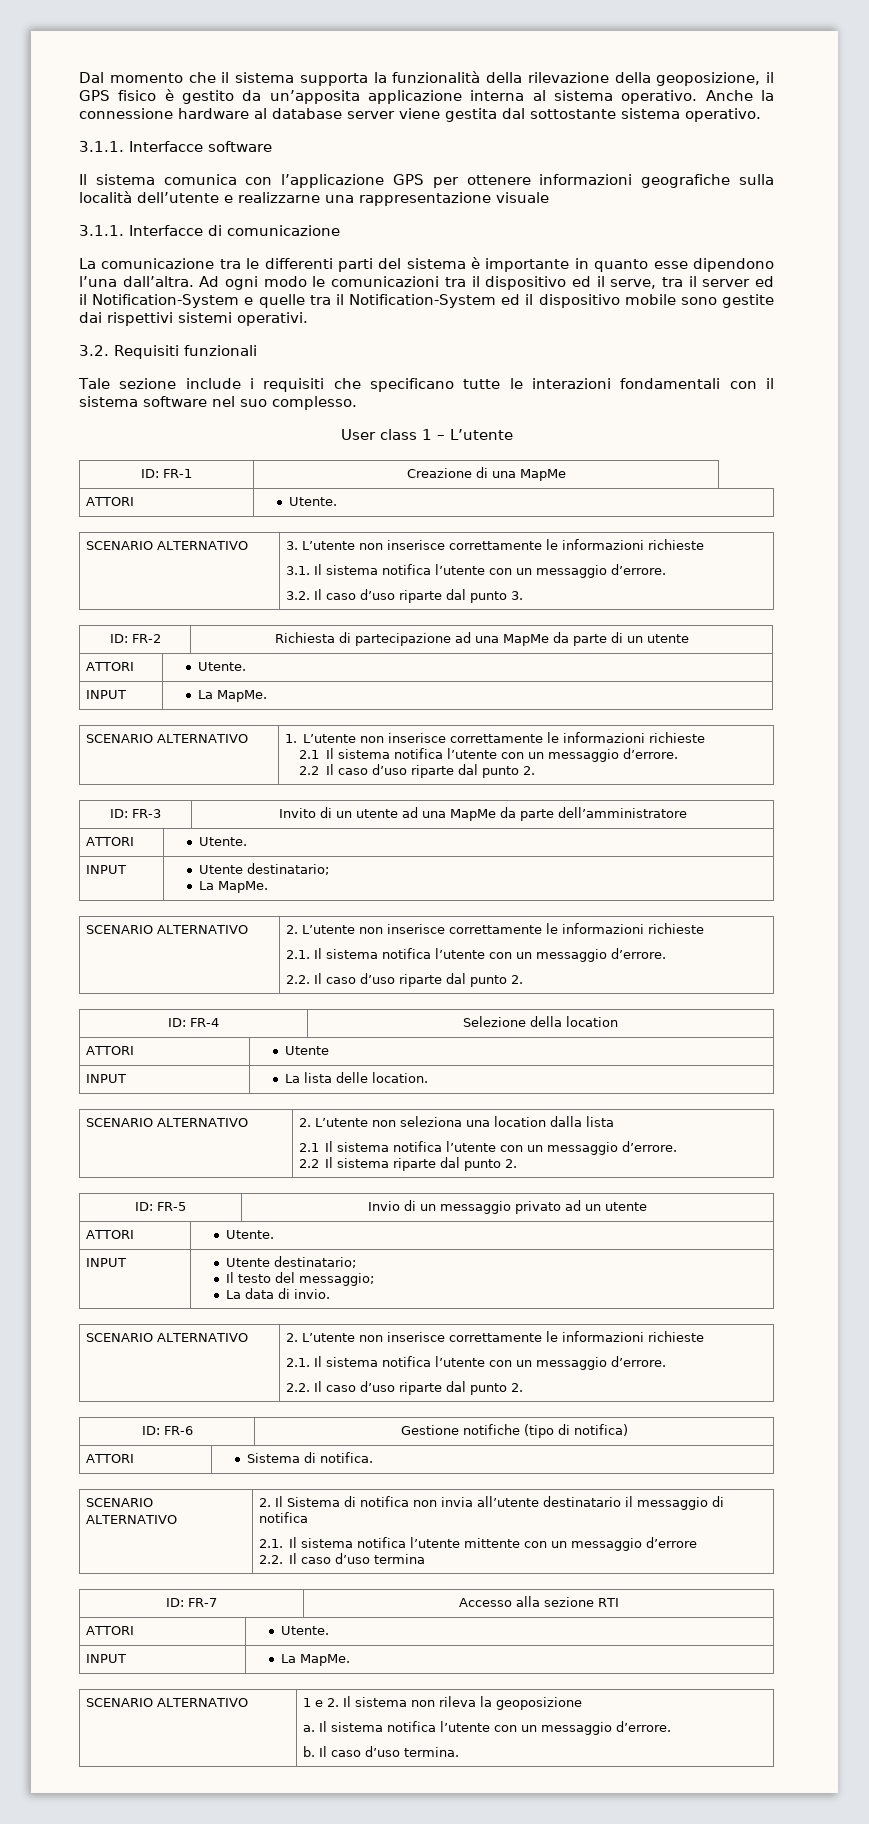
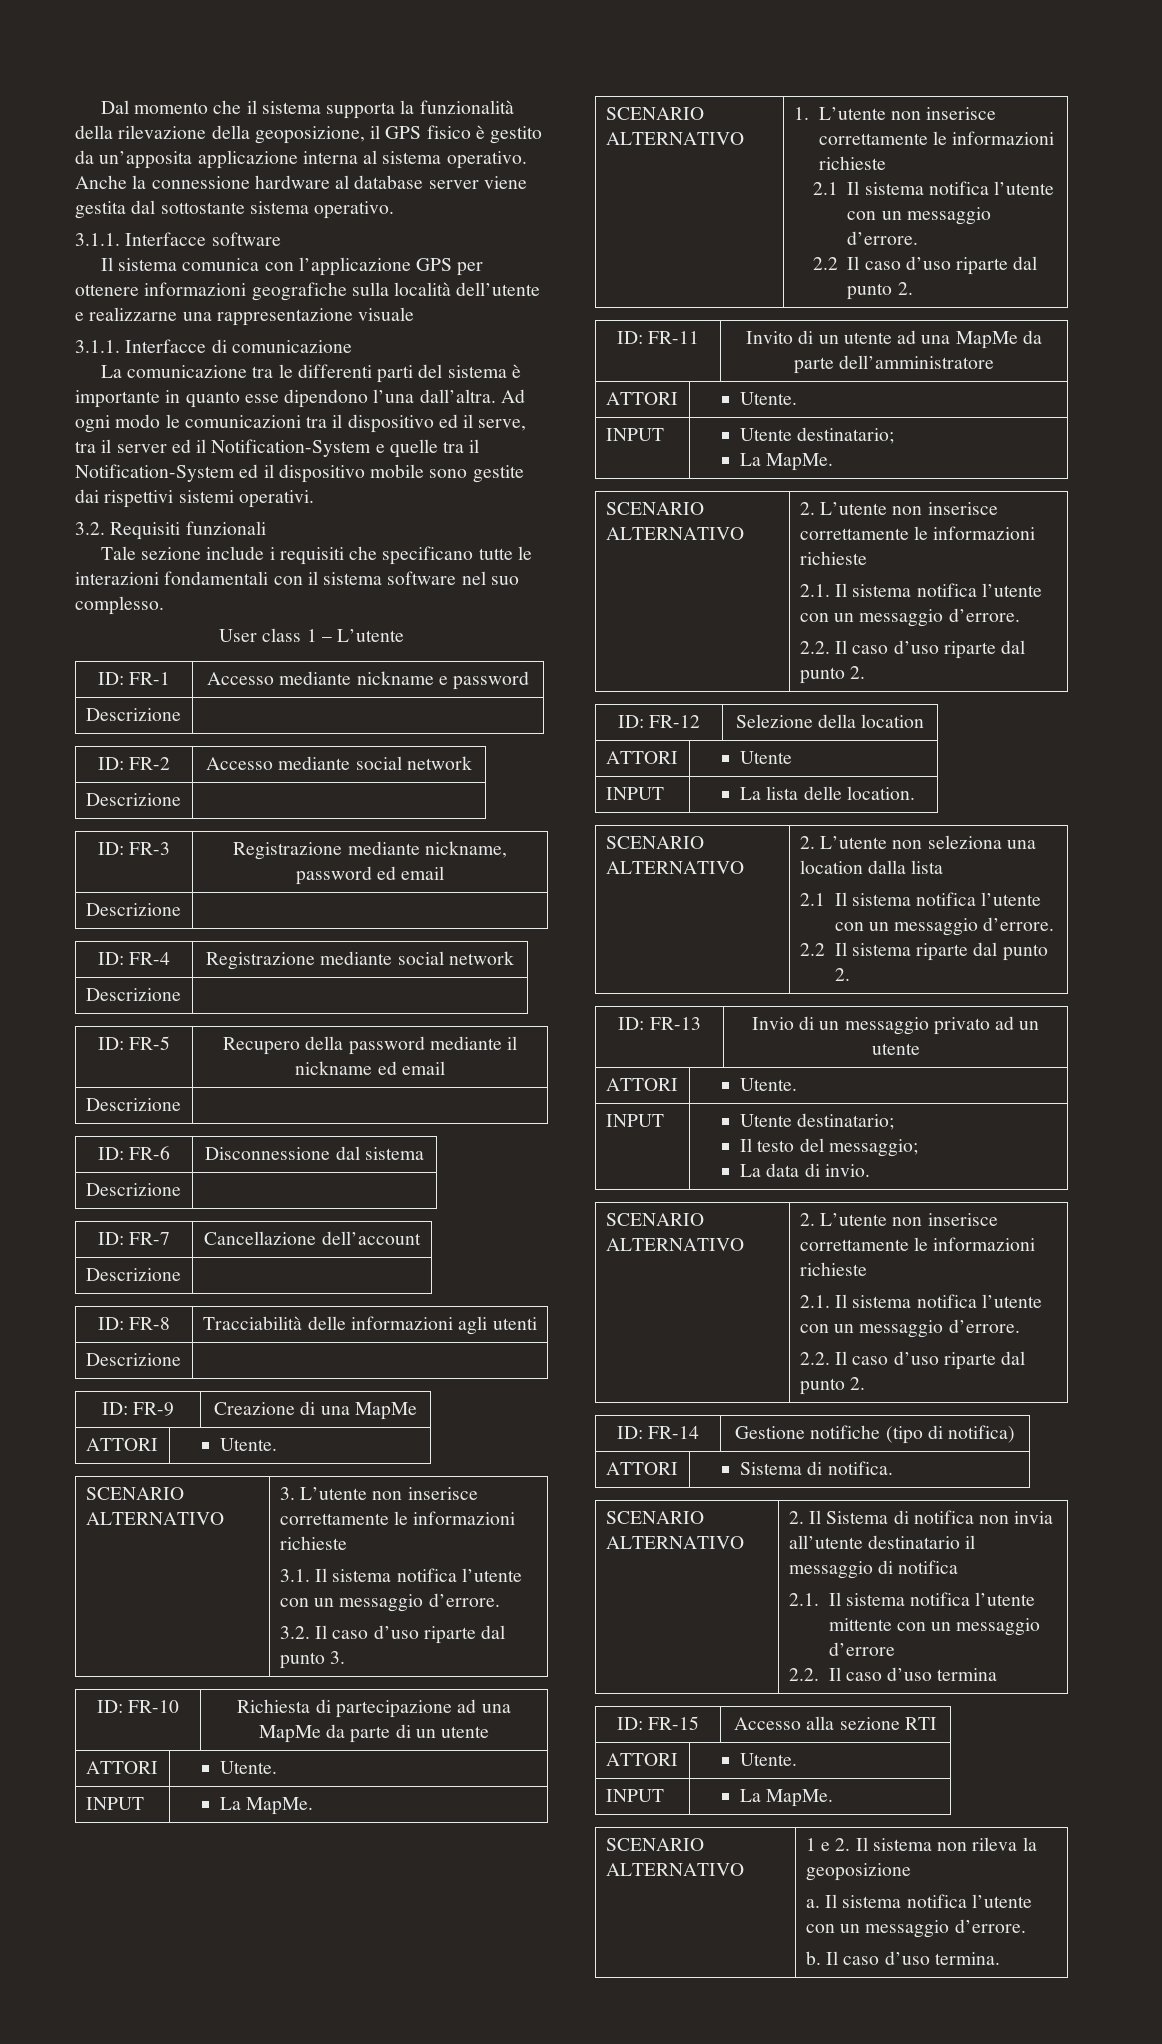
(192, 473) none -> [206,671,530,690] [85,708,181,721] [97,757,171,770] [206,756,472,770] [85,793,181,806] [97,842,171,855] [233,841,507,860] [295,866,445,885] [85,903,181,916] [97,952,171,965] [206,951,514,970] [85,988,181,1001] [97,1036,171,1050] [222,1036,518,1055] [295,1061,445,1075] [85,1098,181,1111] [97,1146,171,1160] [205,1146,424,1160] [85,1183,181,1196] [97,1232,171,1245] [204,1231,421,1245] [85,1268,181,1281] [97,1317,171,1330] [203,1316,537,1335] [85,1353,181,1366] [101,1402,175,1416] | Accesso mediante nickname e password // Descrizione | // ID: FR-2 | Accesso mediante social network // Descrizione | // ID: FR-3 | Registrazione mediante nickname, password ed email // Descrizione | // ID: FR-4 | Registrazione mediante social network // Descrizione | // ID: FR-5 | Recupero della password mediante il nickname ed email // Descrizione | // ID: FR-6 | Disconnessione dal sistema // Descrizione | // ID: FR-7 | Cancellazione dell’account // Descrizione | // ID: FR-8 | Tracciabilità delle informazioni agli utenti // Descrizione | // ID: FR-9
[131,634,161,643] FR-2 -> [128,1700,180,1713] FR-10
[132,809,161,818] FR-3 -> [648,331,700,344] FR-11
[190,1018,219,1027] FR-4 -> [649,715,701,728] FR-12
[157,1202,186,1211] FR-5 -> [649,1017,701,1030] FR-13
[163,1426,193,1435] FR-6 -> [648,1426,700,1439] FR-14
[188,1598,217,1607] FR-7 -> [648,1716,700,1730] FR-15

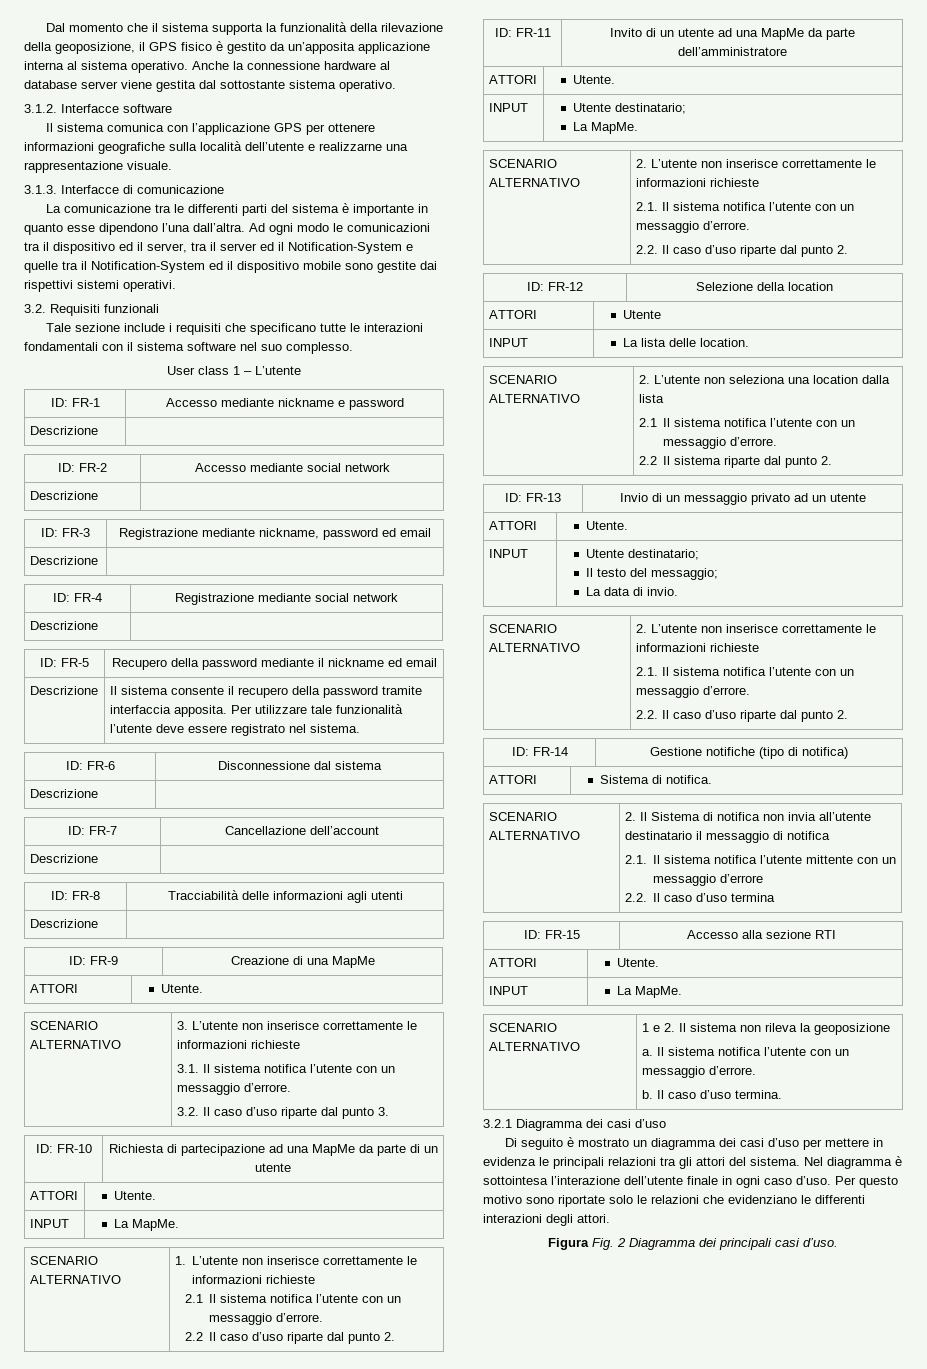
[75,233,120,246] 3.1.1. -> [24,104,57,113] 3.1.2.
[358,307,415,321] [75,340,120,353] visuale // 3.1.1. -> [127,161,172,170] [24,185,57,194] visuale. // 3.1.3.
[478,419,527,431] serve, -> [147,243,187,253] server,
(181, 1104) none -> [109,686,422,698] [109,704,403,717] [109,724,360,736] Il sistema consente il recupero della password tramite interfaccia apposita. Per utilizzare tale funzionalità l’utente deve essere registrato nel sistema.
(1000, 1958) none -> [483,1119,666,1131] [504,1137,883,1150] [483,1156,902,1169] [483,1176,898,1188] [483,1195,865,1207] [483,1214,610,1226] [548,1238,838,1250] // 3.2.1 Diagramma dei casi d’uso // Di seguito è mostrato un diagramma dei casi d’uso per mettere in evidenza le principali relazioni tra gli attori del sistema. Nel diagramma è sottointesa l’interazione dell’utente finale in ogni caso d’uso. Per questo motivo sono riportate solo le relazioni che evidenziano le differenti interazioni degli attori. // Figura Fig. 2 Diagramma dei principali casi d’uso.

